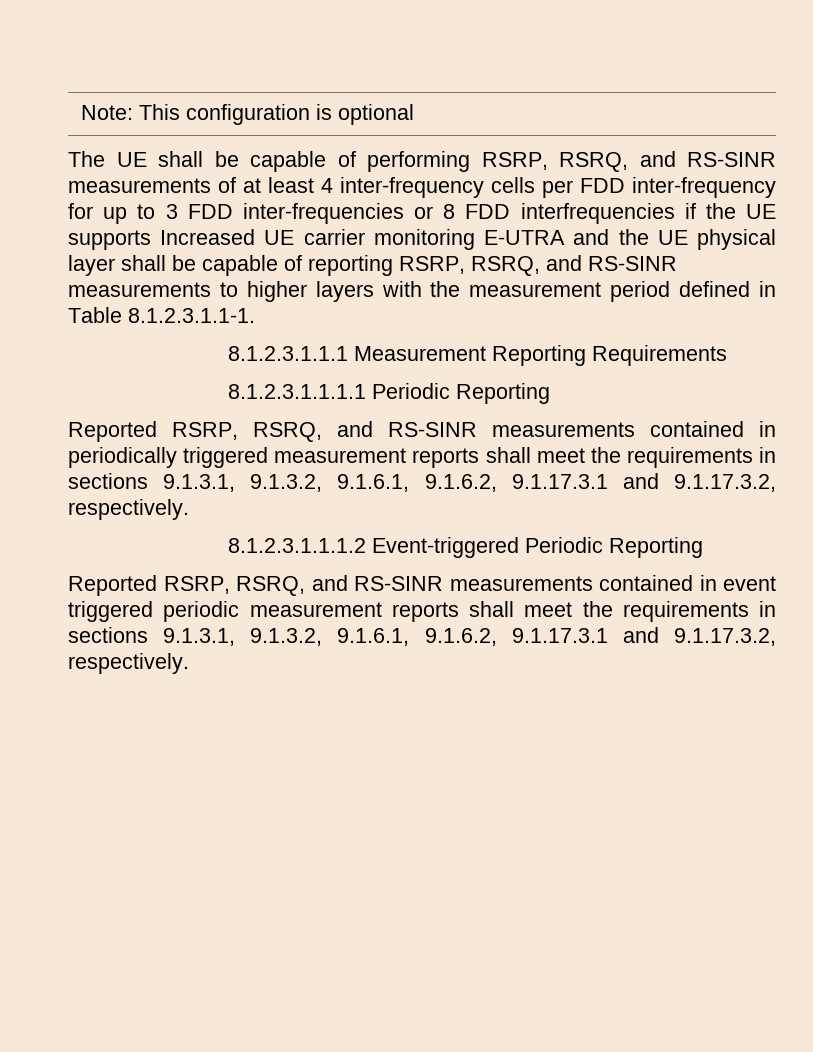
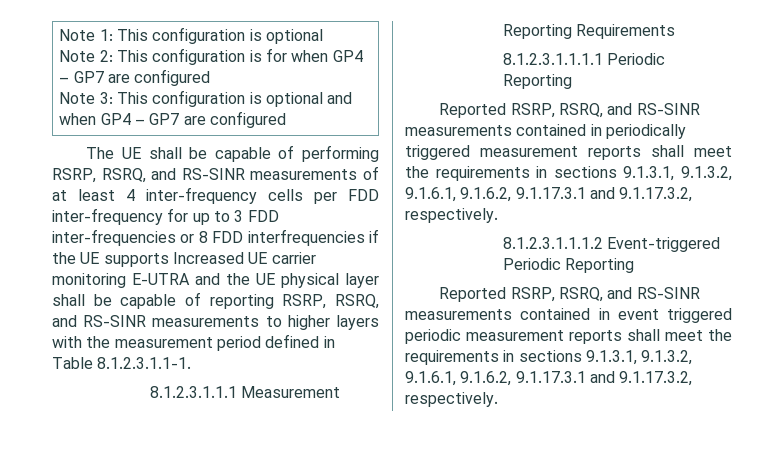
[80,104,414,125] Note: This configuration is optional -> [59,27,323,44] [59,48,363,65] [59,69,211,86] [59,90,353,107] [59,111,286,128] Note 1: This configuration is optional // Note 2: This configuration is for when GP4 – GP7 are configured // Note 3: This configuration is optional and when GP4 – GP7 are configured

